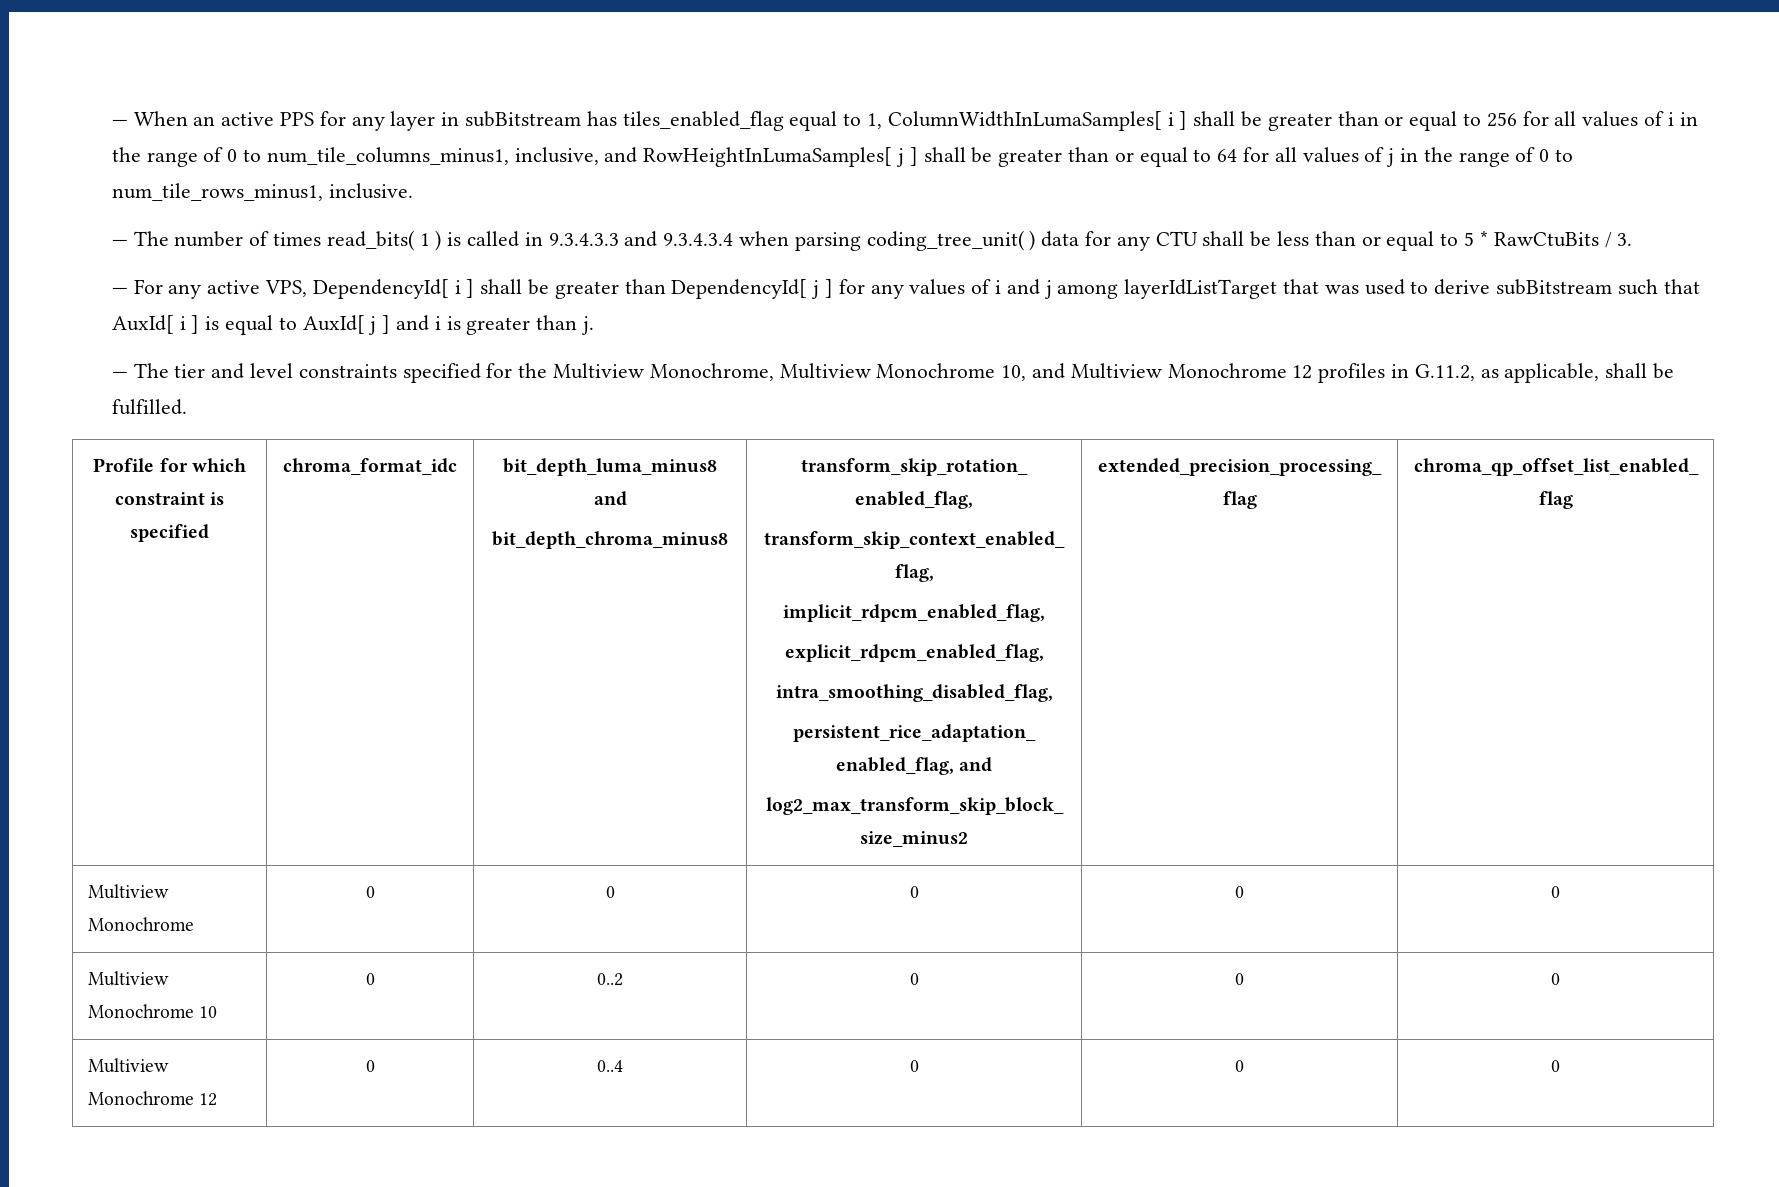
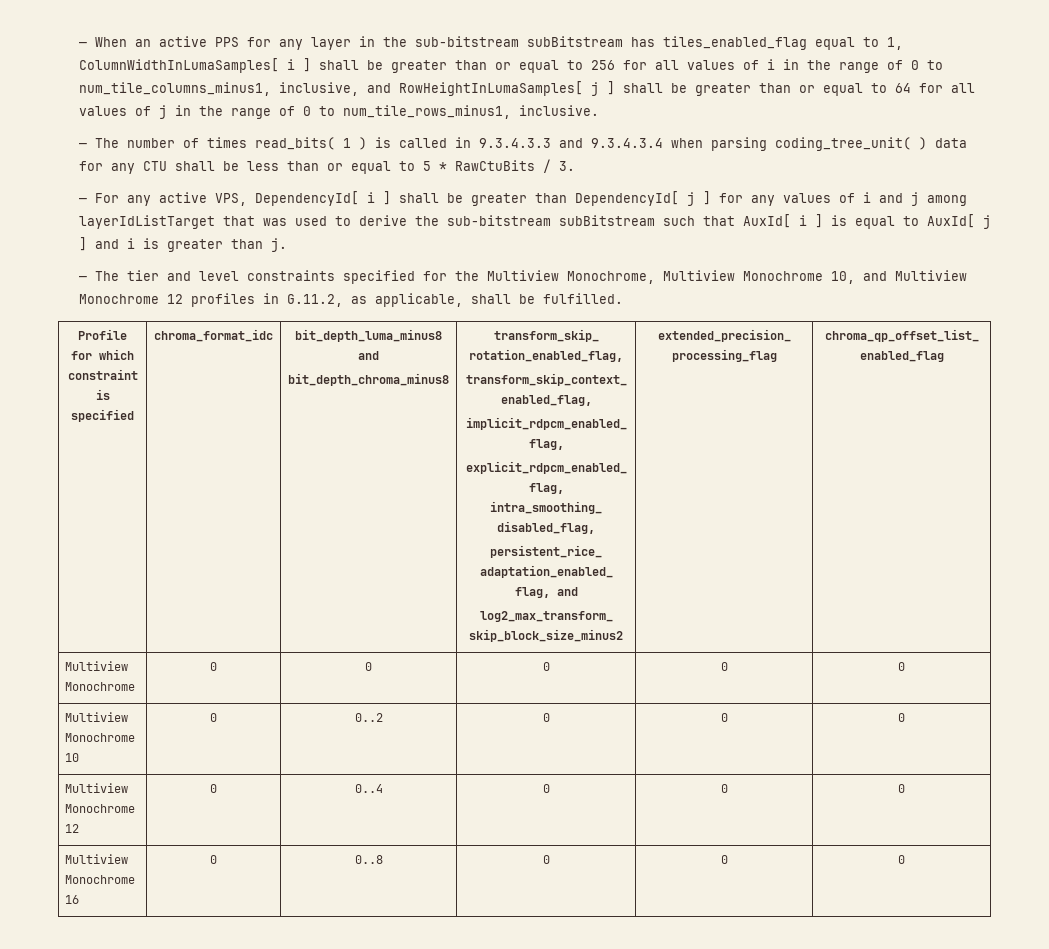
(460, 119) none -> [382,36,519,47] the sub-bitstream
(1491, 287) none -> [414,215,551,226] the sub-bitstream
(1560, 1066) none -> [64,854,128,864] [64,875,135,884] [64,895,79,904] [210,855,217,864] [354,855,383,864] [542,855,550,864] [720,855,728,864] [898,855,905,864] // Multiview Monochrome 16 | 0 | 0..8 | 0 | 0 | 0

